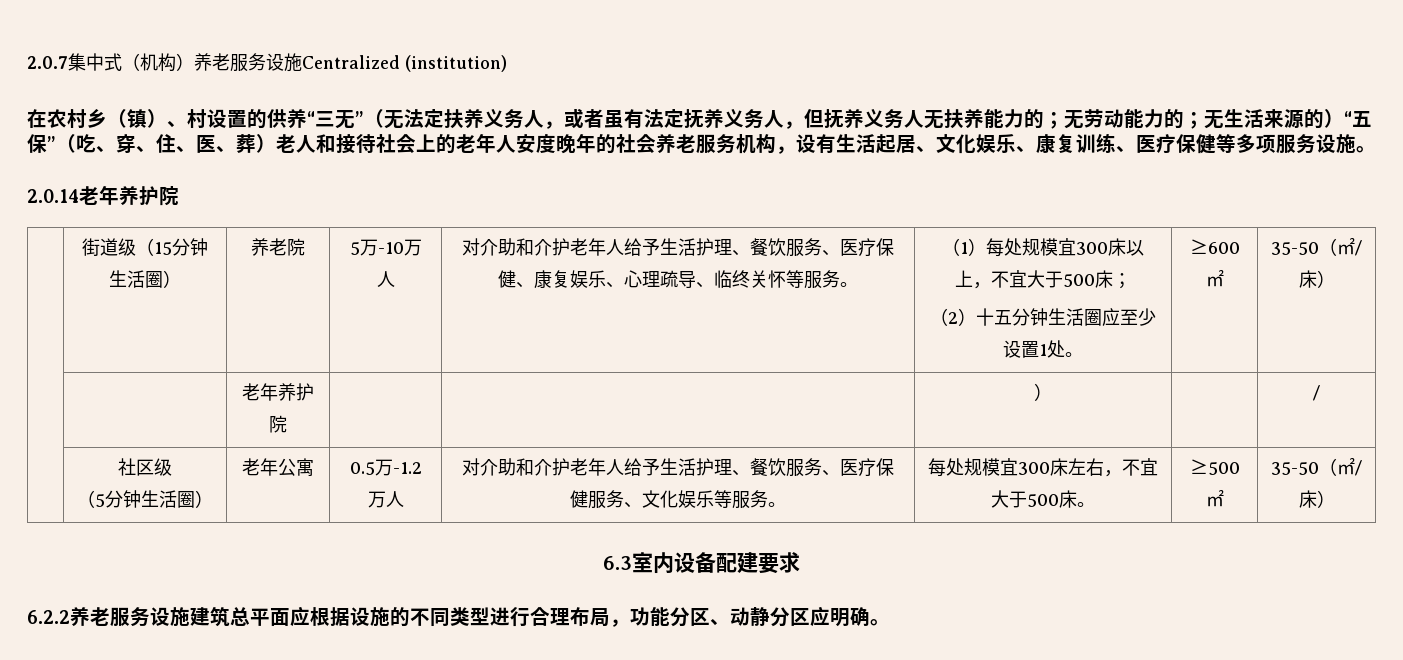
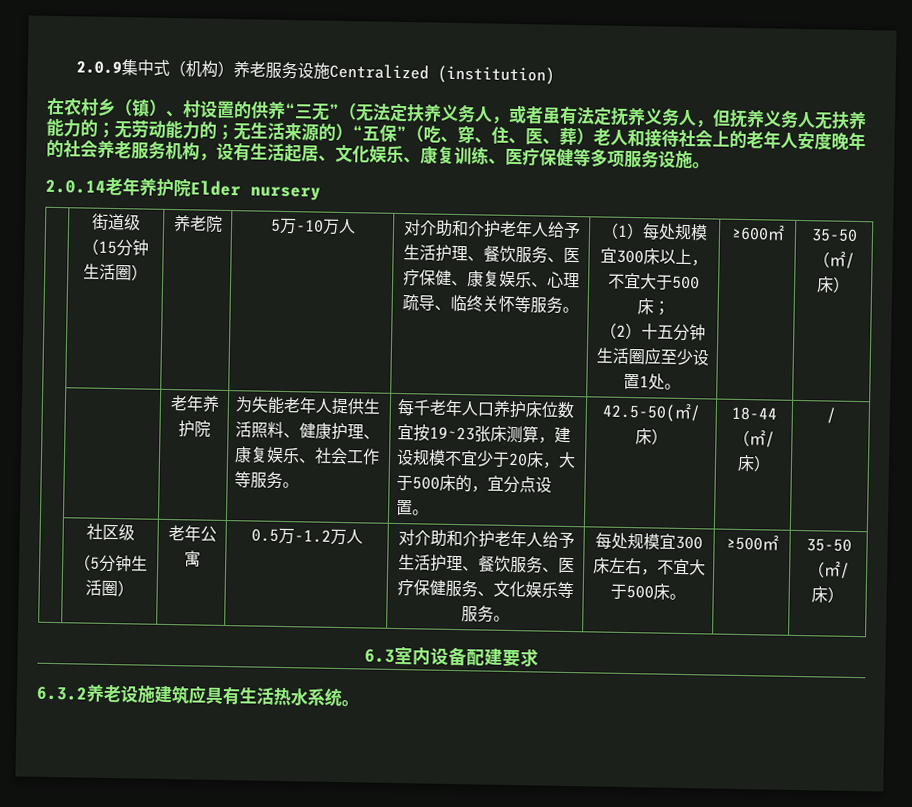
[27,56,68,69] 2.0.7 -> [76,60,123,75] 2.0.9
(179, 196) none -> [190,180,321,201] Elder nursery
[1034,383,1052,401] | | ） | -> [234,396,381,416] [234,421,380,441] [233,446,380,465] [233,471,299,489] [396,398,575,419] [396,423,571,444] [395,448,576,469] [395,474,552,494] [395,499,429,516] [602,403,701,422] [634,428,668,445] [731,406,777,421] [733,429,775,448] [736,454,771,472] 为失能老年人提供生活照料、健康护理、康复娱乐、社会工作等服务。 | 每千老年人口养护床位数宜按19~23张床测算，建设规模不宜少于20床，大于500床的，宜分点设置。 | 42.5-50(㎡/床） | 18-44（㎡/床）
[27,606,870,627] 6.2.2养老服务设施建筑总平面应根据设施的不同类型进行合理布局，功能分区、动静分区应明确 -> [36,684,343,708] 6.3.2养老设施建筑应具有生活热水系统

